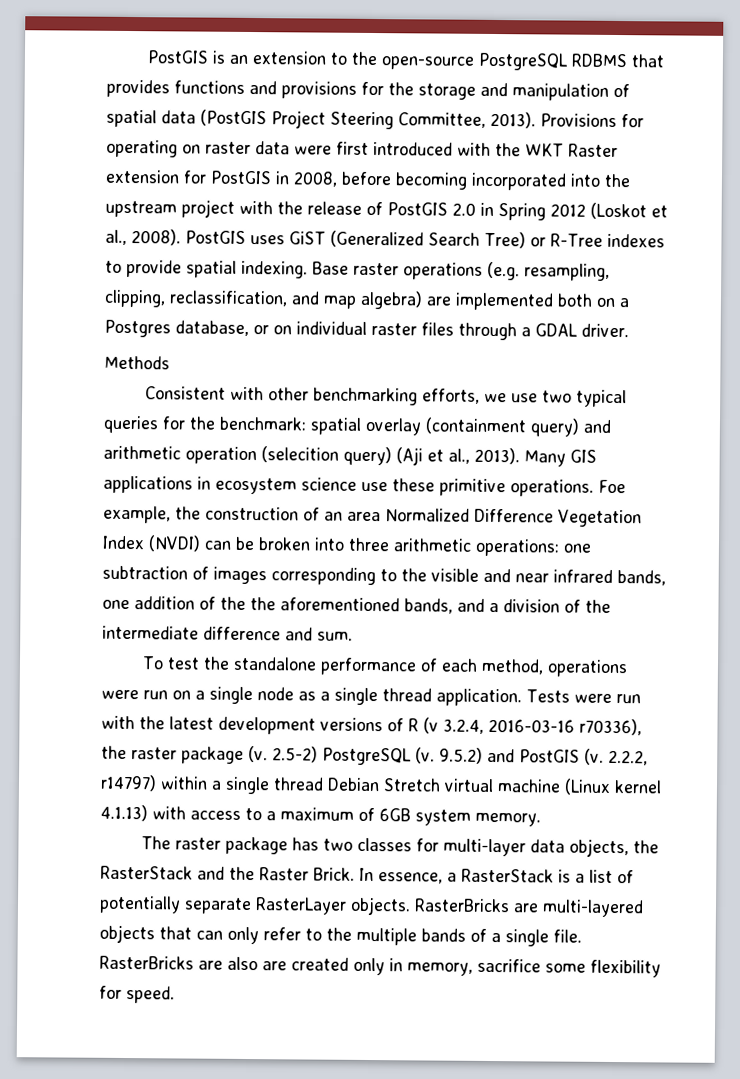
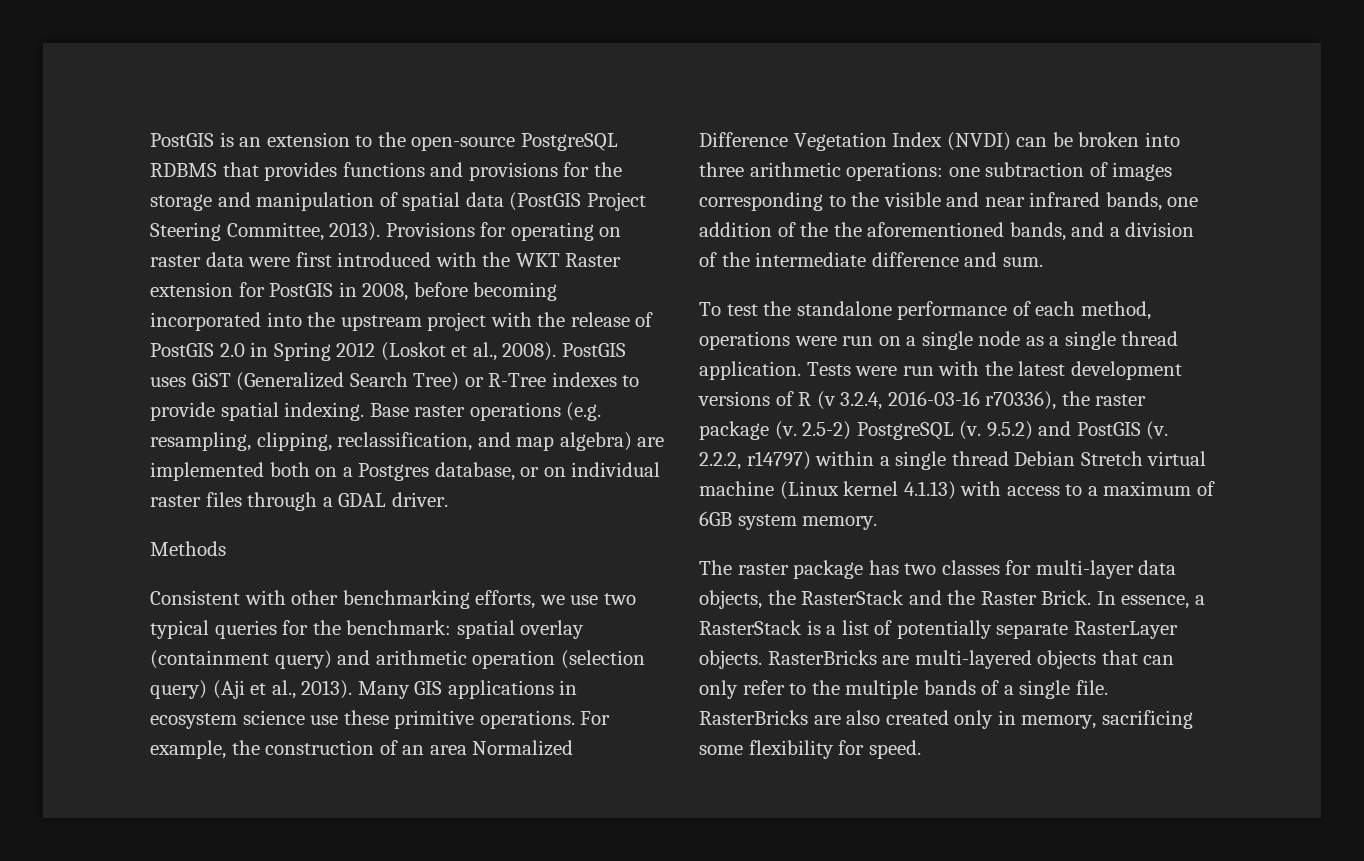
[261,446,339,463] (selecition -> [560,650,645,669] (selection
[598,479,626,494] Foe -> [580,711,611,725] For
[262,961,287,971] are -> (881, 717) none
[477,958,541,973] sacrifice -> [1101,710,1193,729] sacrificing

